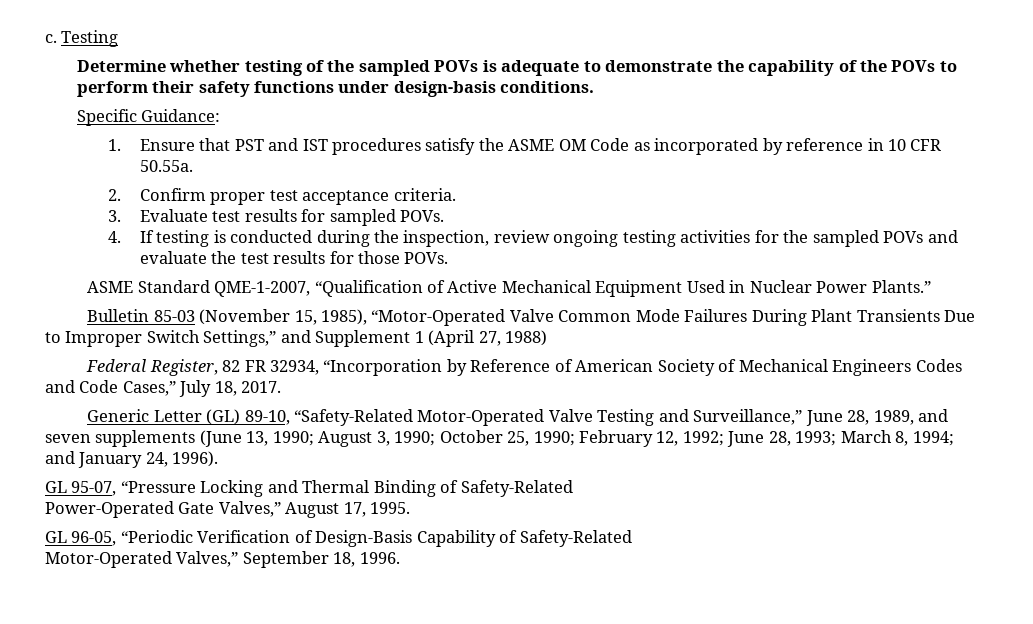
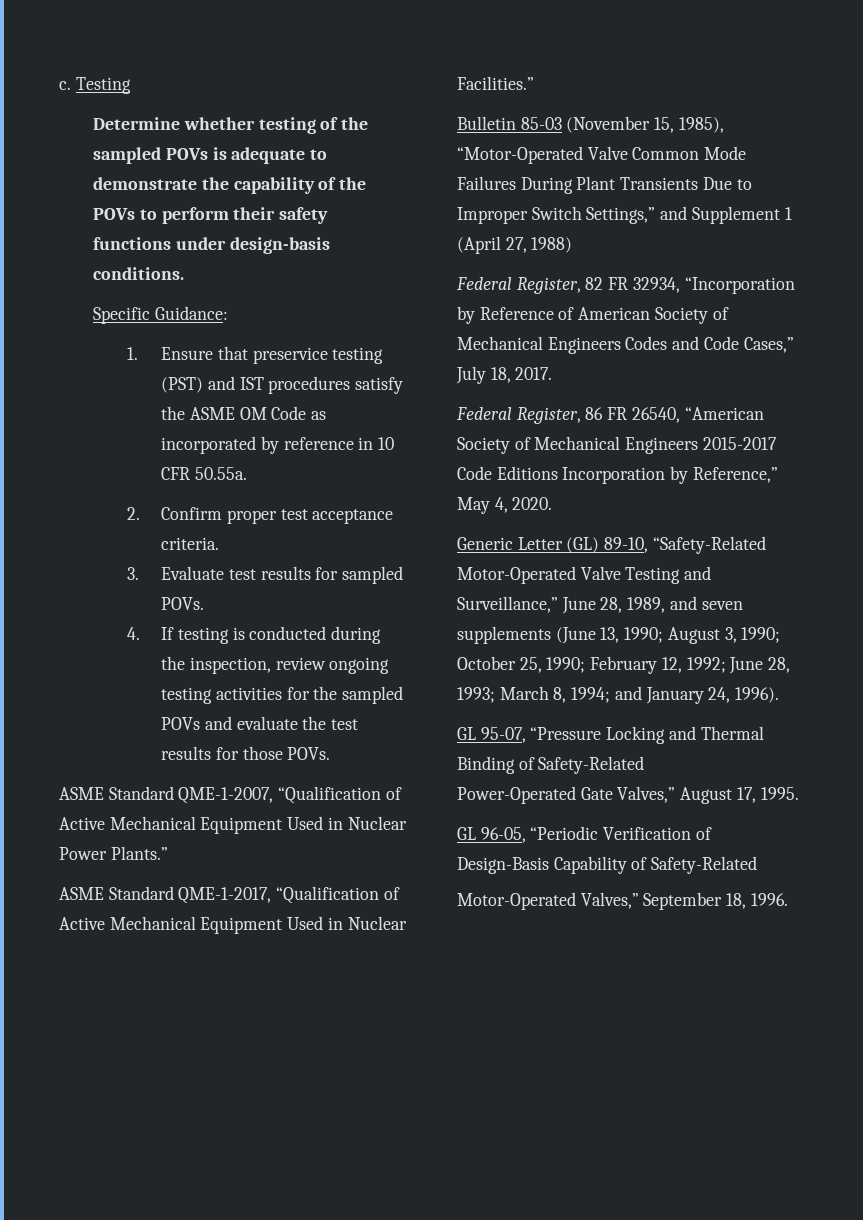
[234,139,264,151] PST -> [252,347,384,364] [161,377,204,393] preservice testing (PST)
(931, 286) none -> [59,886,400,904] [59,916,407,934] [457,76,534,90] // ASME Standard QME-1-2017, “Qualification of Active Mechanical Equipment Used in Nuclear Facilities.”
(282, 387) none -> [456,407,764,424] [457,436,777,454] [457,466,778,484] [457,497,553,514] // Federal Register, 86 FR 26540, “American Society of Mechanical Engineers 2015-2017 Code Editions Incorporation by Reference,” May 4, 2020.

